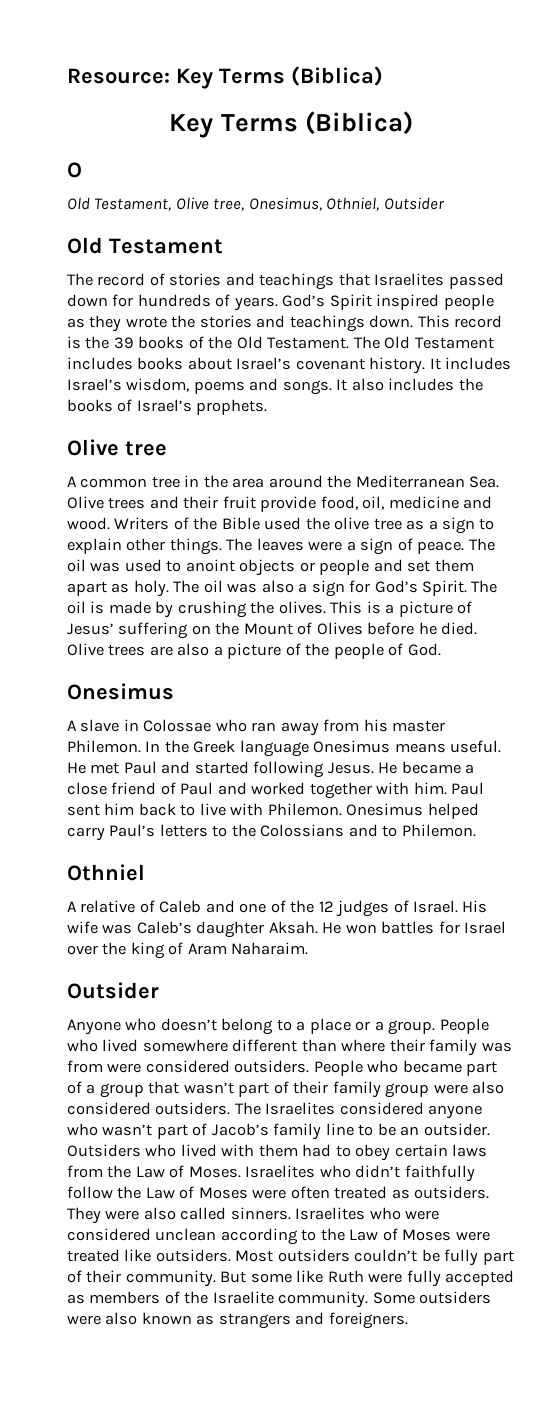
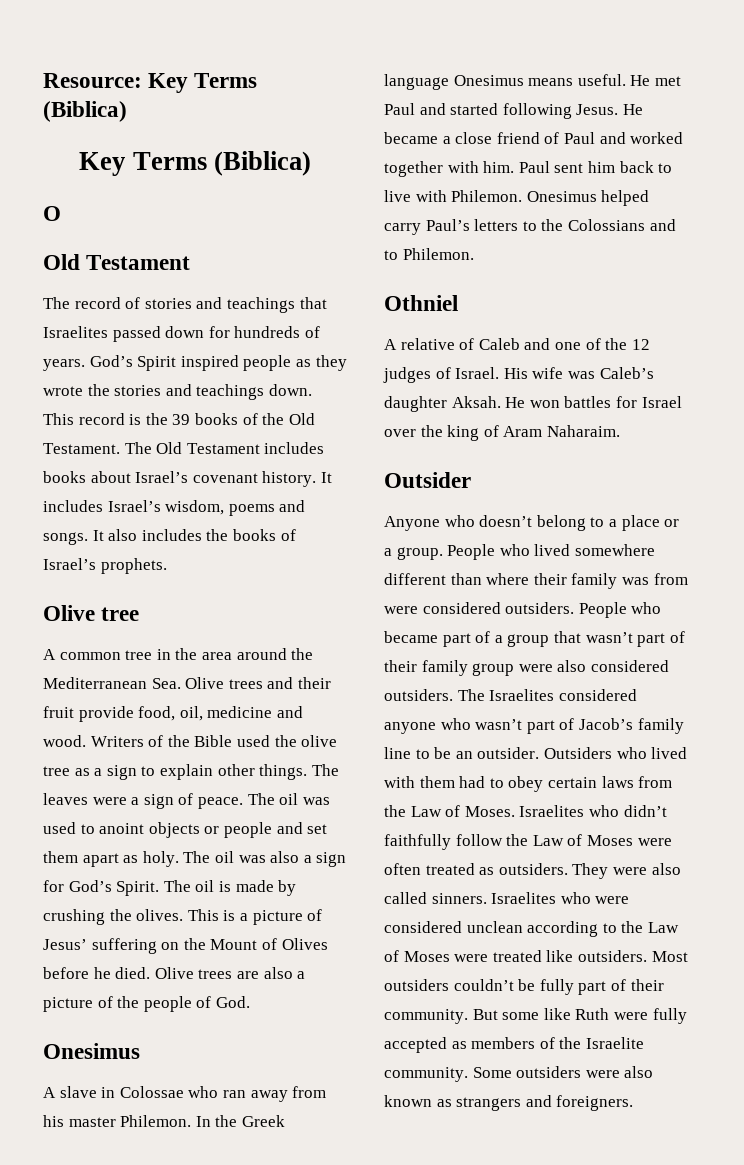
[67,197,445,211] // Old Testament, Olive tree, Onesimus, Othniel, Outsider -> (61, 213) none

